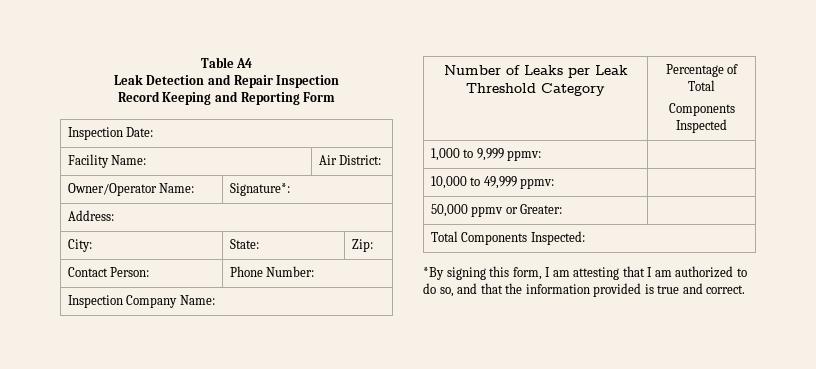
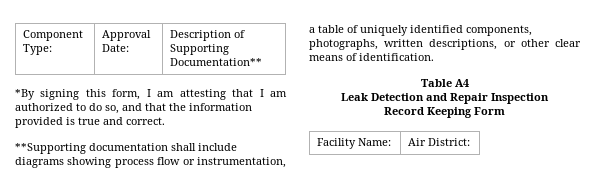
[200,57,253,68] [113,74,340,88] [117,91,336,105] [67,127,154,140] [67,154,147,168] [318,155,382,165] [67,183,195,196] [229,183,290,196] [67,210,114,221] [67,239,92,252] [229,239,259,249] [351,239,373,252] [67,267,150,277] [229,266,315,277] [67,295,215,308] [443,65,628,78] [466,83,605,96] [665,64,739,77] [688,80,715,91] [668,103,735,116] [676,119,727,133] [430,148,542,161] [430,176,555,189] [430,204,563,217] [430,231,585,245] Table A4 // Leak Detection and Repair Inspection // Record Keeping and Reporting Form // Inspection Date: // Facility Name: | Air District: // Owner/Operator Name: | Signature*: // Address: // City: | State: | Zip: // Contact Person: | Phone Number: // Inspection Company Name: // Number of Leaks per Leak Threshold Category | Percentage of Total // Components Inspected // 1,000 to 9,999 ppmv: | // 10,000 to 49,999 ppmv: | // 50,000 ppmv or Greater: | // Total Components Inspected: -> [22,30,83,41] [22,44,52,55] [101,30,151,41] [101,44,129,52] [169,30,245,41] [169,44,229,55] [169,58,262,66] Component Type: | Approval Date: | Description of Supporting Documentation**
(746, 289) none -> [15,143,237,154] [15,157,286,168] [309,25,532,36] [309,39,581,50] [309,53,434,61] [420,79,469,87] [341,93,549,104] [384,107,505,118] [316,138,391,149] [407,138,470,146] // **Supporting documentation shall include diagrams showing process flow or instrumentation, a table of uniquely identified components, photographs, written descriptions, or other clear means of identification. // Table A4 // Leak Detection and Repair Inspection // Record Keeping Form // Facility Name: | Air District:

